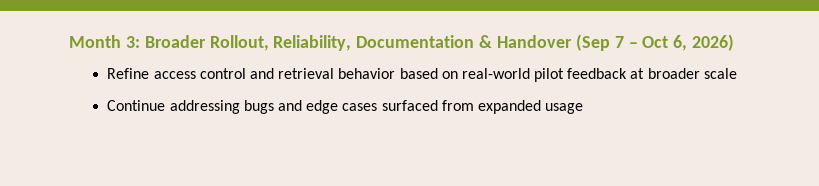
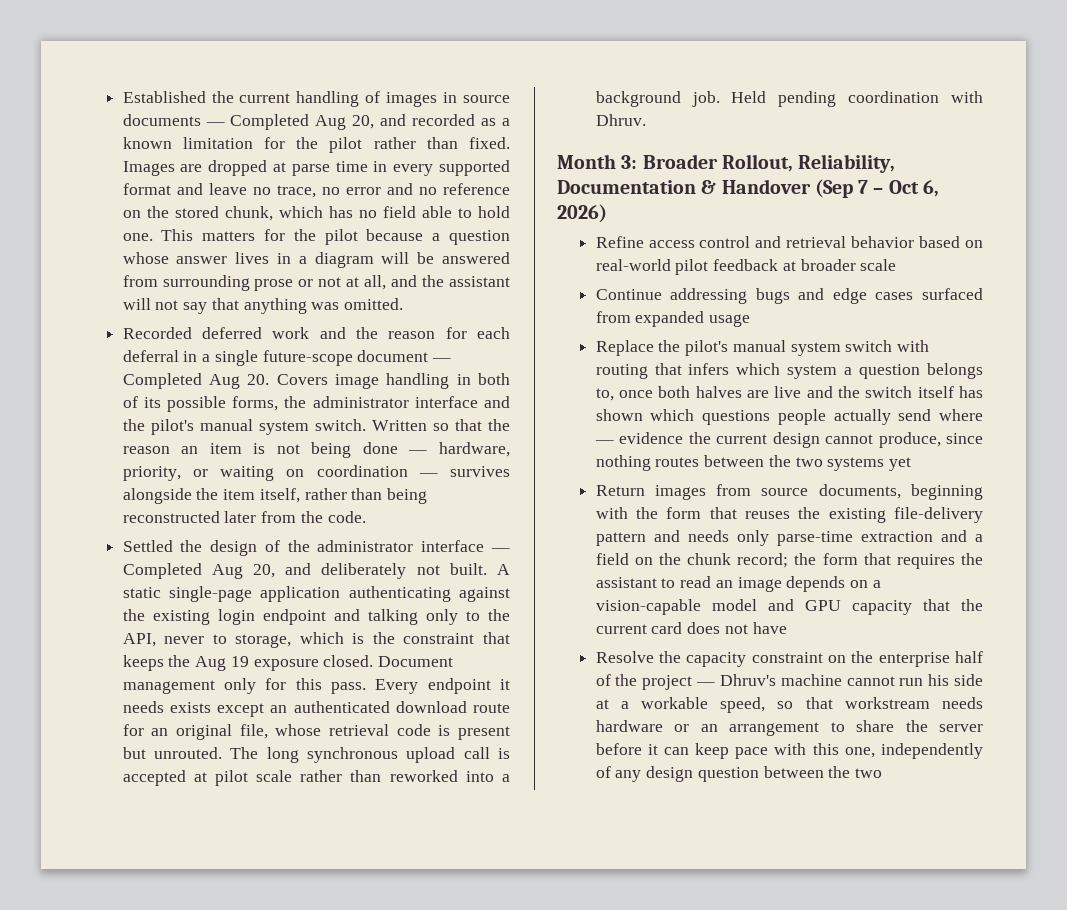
(69, 41) none -> [122,91,511,107] [122,114,510,130] [122,137,511,153] [122,160,510,176] [122,183,510,198] [122,206,510,221] [122,229,510,245] [122,252,510,268] [122,275,511,291] [122,298,403,314] [122,327,510,339] [122,350,451,366] [122,373,510,389] [122,396,511,412] [122,419,510,435] [122,442,510,458] [122,465,510,481] [122,488,427,504] [122,511,366,523] [122,540,510,556] [122,563,511,579] [122,586,510,602] [122,609,510,625] [122,632,510,648] [122,655,453,671] [122,678,510,694] [122,701,510,717] [122,724,510,740] [122,747,510,763] [122,770,510,786] [595,91,983,107] [595,114,646,126] Established the current handling of images in source documents — Completed Aug 20, and recorded as a known limitation for the pilot rather than fixed. Images are dropped at parse time in every supported format and leave no trace, no error and no reference on the stored chunk, which has no field able to hold one. This matters for the pilot because a question whose answer lives in a diagram will be answered from surrounding prose or not at all, and the assistant will not say that anything was omitted. // Recorded deferred work and the reason for each deferral in a single future-scope document — Completed Aug 20. Covers image handling in both of its possible forms, the administrator interface and the pilot's manual system switch. Written so that the reason an item is not being done — hardware, priority, or waiting on coordination — survives alongside the item itself, rather than being reconstructed later from the code. // Settled the design of the administrator interface — Completed Aug 20, and deliberately not built. A static single-page application authenticating against the existing login endpoint and talking only to the API, never to storage, which is the constraint that keeps the Aug 19 exposure closed. Document management only for this pass. Every endpoint it needs exists except an authenticated download route for an original file, whose retrieval code is present but unrouted. The long synchronous upload call is accepted at pilot scale rather than reworked into a background job. Held pending coordination with Dhruv. //
(584, 108) none -> [595,340,929,356] [595,363,983,379] [595,386,983,401] [595,409,983,425] [594,432,983,448] [595,455,911,471] [595,484,983,500] [595,507,983,523] [595,530,983,546] [595,553,984,569] [595,576,881,592] [595,599,983,615] [595,622,787,634] [595,651,983,667] [595,674,983,690] [595,697,984,713] [595,720,983,736] [595,743,983,759] [595,766,882,782] // Replace the pilot's manual system switch with routing that infers which system a question belongs to, once both halves are live and the switch itself has shown which questions people actually send where — evidence the current design cannot produce, since nothing routes between the two systems yet // Return images from source documents, beginning with the form that reuses the existing file-delivery pattern and needs only parse-time extraction and a field on the chunk record; the form that requires the assistant to read an image depends on a vision-capable model and GPU capacity that the current card does not have // Resolve the capacity constraint on the enterprise half of the project — Dhruv's machine cannot run his side at a workable speed, so that workstream needs hardware or an arrangement to share the server before it can keep pace with this one, independently of any design question between the two

